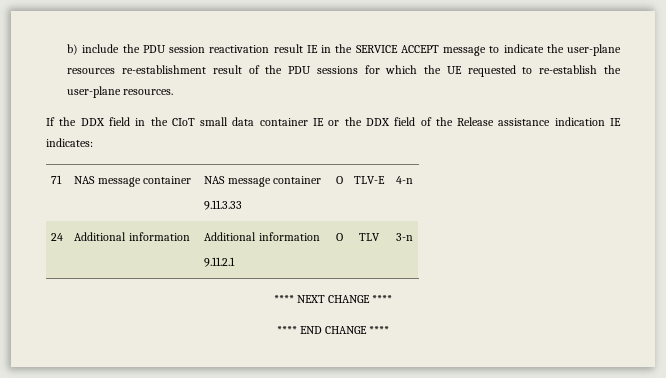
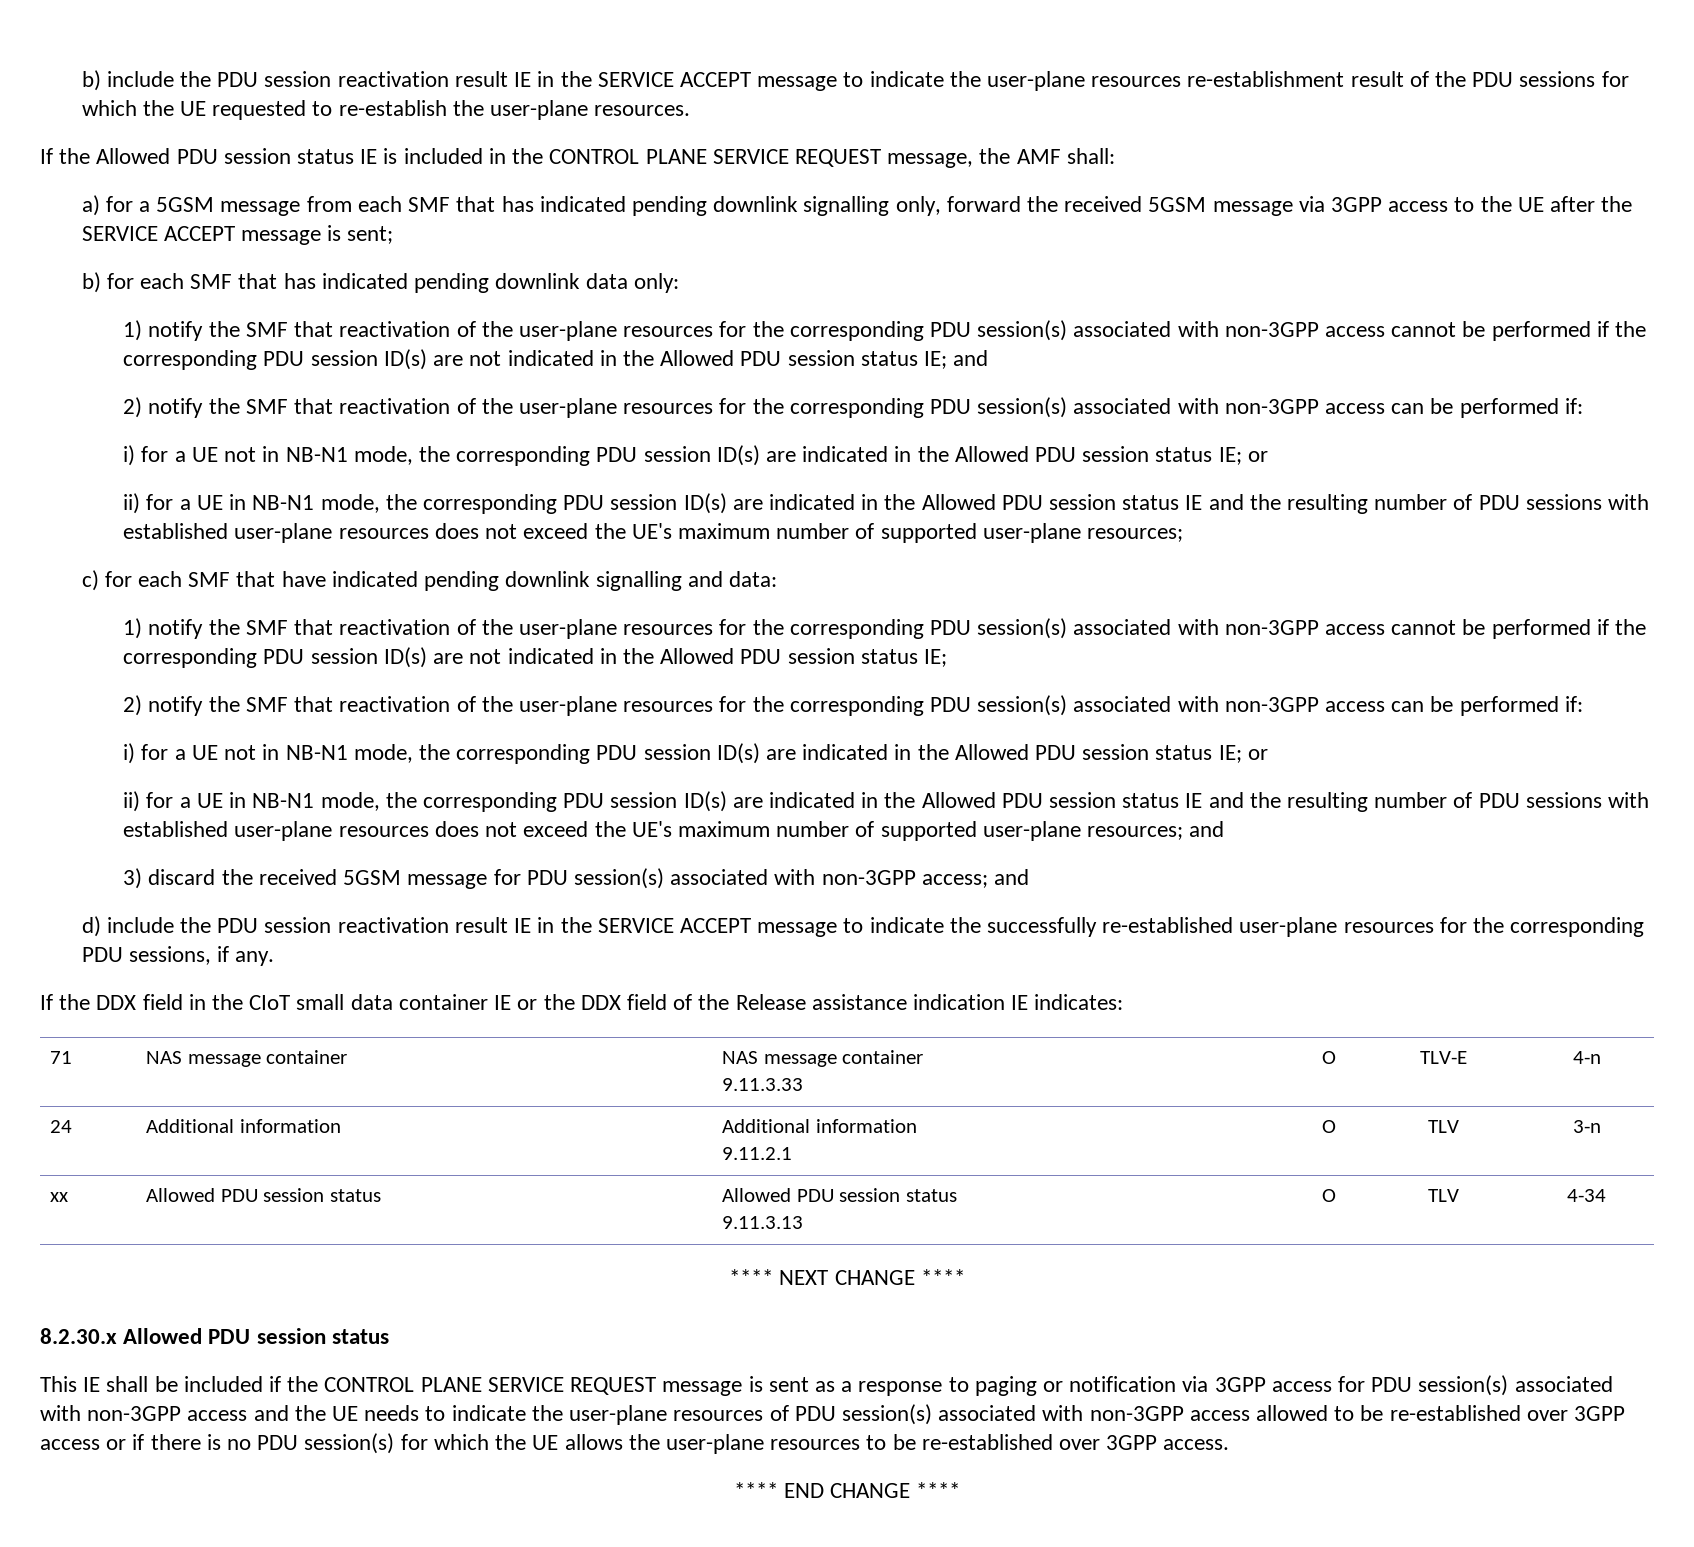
(174, 92) none -> [40,148,1115,168] [81,195,1633,216] [81,225,394,245] [81,272,679,293] [123,320,1647,341] [123,349,989,370] [123,397,1583,418] [123,445,1268,466] [123,493,1650,514] [123,523,1183,543] [81,570,777,591] [123,618,1647,639] [123,647,947,668] [123,695,1583,716] [123,743,1268,764] [123,791,1650,812] [123,821,1225,841] [123,868,1029,889] [81,916,1645,937] [81,946,275,966] // If the Allowed PDU session status IE is included in the CONTROL PLANE SERVICE REQUEST message, the AMF shall: // a) for a 5GSM message from each SMF that has indicated pending downlink signalling only, forward the received 5GSM message via 3GPP access to the UE after the SERVICE ACCEPT message is sent; // b) for each SMF that has indicated pending downlink data only: // 1) notify the SMF that reactivation of the user-plane resources for the corresponding PDU session(s) associated with non-3GPP access cannot be performed if the corresponding PDU session ID(s) are not indicated in the Allowed PDU session status IE; and // 2) notify the SMF that reactivation of the user-plane resources for the corresponding PDU session(s) associated with non-3GPP access can be performed if: // i) for a UE not in NB-N1 mode, the corresponding PDU session ID(s) are indicated in the Allowed PDU session status IE; or // ii) for a UE in NB-N1 mode, the corresponding PDU session ID(s) are indicated in the Allowed PDU session status IE and the resulting number of PDU sessions with established user-plane resources does not exceed the UE's maximum number of supported user-plane resources; // c) for each SMF that have indicated pending downlink signalling and data: // 1) notify the SMF that reactivation of the user-plane resources for the corresponding PDU session(s) associated with non-3GPP access cannot be performed if the corresponding PDU session ID(s) are not indicated in the Allowed PDU session status IE; // 2) notify the SMF that reactivation of the user-plane resources for the corresponding PDU session(s) associated with non-3GPP access can be performed if: // i) for a UE not in NB-N1 mode, the corresponding PDU session ID(s) are indicated in the Allowed PDU session status IE; or // ii) for a UE in NB-N1 mode, the corresponding PDU session ID(s) are indicated in the Allowed PDU session status IE and the resulting number of PDU sessions with established user-plane resources does not exceed the UE's maximum number of supported user-plane resources; and // 3) discard the received 5GSM message for PDU session(s) associated with non-3GPP access; and // d) include the PDU session reactivation result IE in the SERVICE ACCEPT message to indicate the successfully re-established user-plane resources for the corresponding PDU sessions, if any.
[273,295,393,303] // **** NEXT CHANGE **** -> [50,1192,69,1202] [146,1188,381,1202] [722,1188,957,1202] [722,1216,804,1229] [1321,1189,1336,1202] [1428,1189,1459,1202] [1567,1189,1606,1202] [729,1269,965,1285] [40,1328,389,1344] [40,1375,1613,1396] [40,1404,1626,1425] [40,1433,1230,1454] // xx | Allowed PDU session status | Allowed PDU session status // 9.11.3.13 | O | TLV | 4-34 // **** NEXT CHANGE **** // 8.2.30.x Allowed PDU session status // This IE shall be included if the CONTROL PLANE SERVICE REQUEST message is sent as a response to paging or notification via 3GPP access for PDU session(s) associated with non-3GPP access and the UE needs to indicate the user-plane resources of PDU session(s) associated with non-3GPP access allowed to be re-established over 3GPP access or if there is no PDU session(s) for which the UE allows the user-plane resources to be re-established over 3GPP access.

